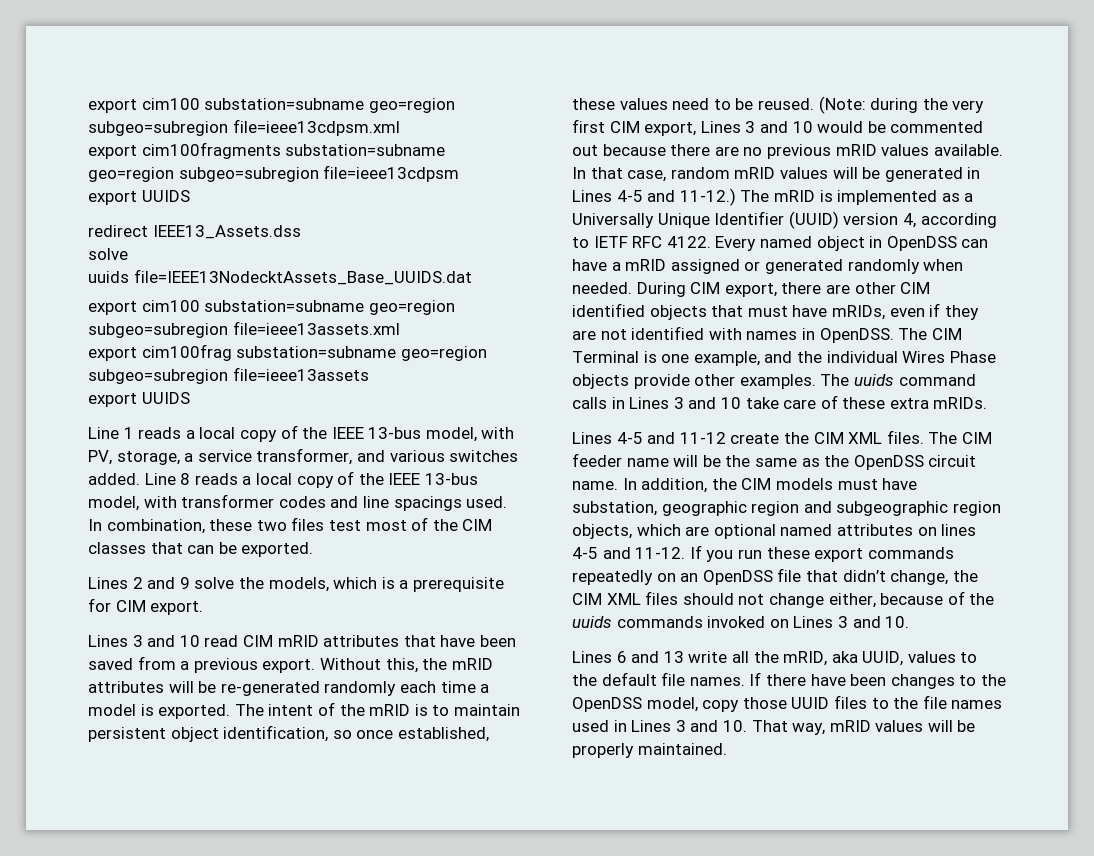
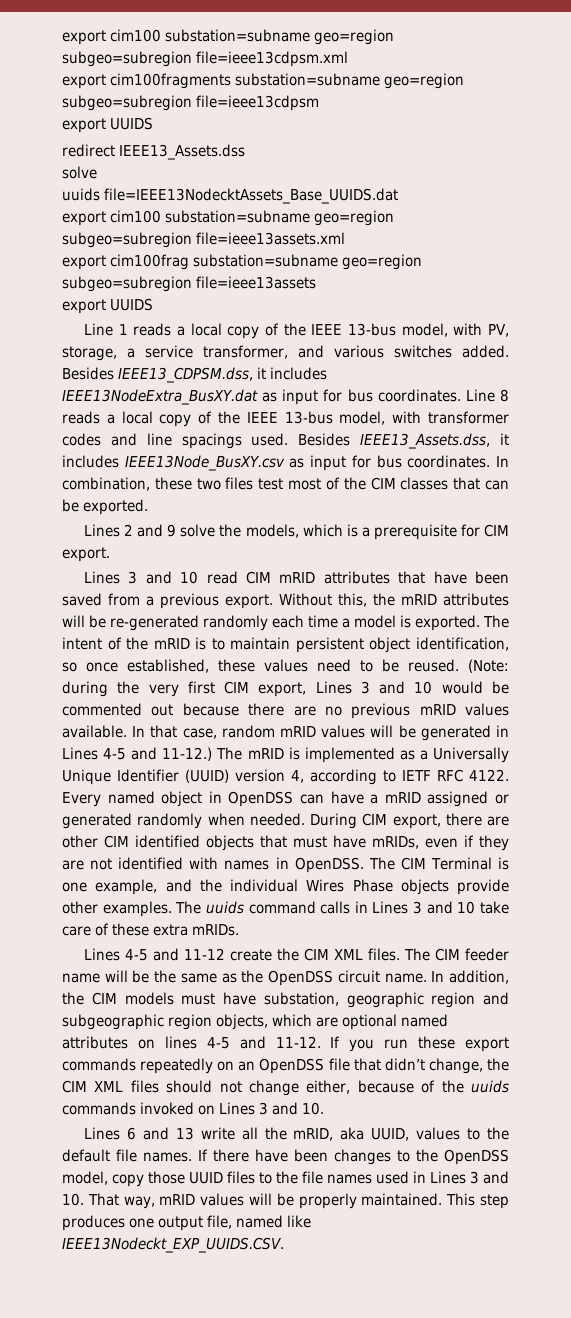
(140, 479) none -> [62,367,327,383] [62,389,461,405] Besides IEEE13_CDPSM.dss, it includes IEEE13NodeExtra_BusXY.dat as input for bus coordinates.
(508, 502) none -> [298,433,509,449] [62,455,491,471] Besides IEEE13_Assets.dss, it includes IEEE13Node_BusXY.csv as input for bus coordinates.
(727, 749) none -> [446,1193,510,1209] [62,1215,311,1231] [62,1237,284,1253] This step produces one output file, named like IEEE13Nodeckt_EXP_UUIDS.CSV.

